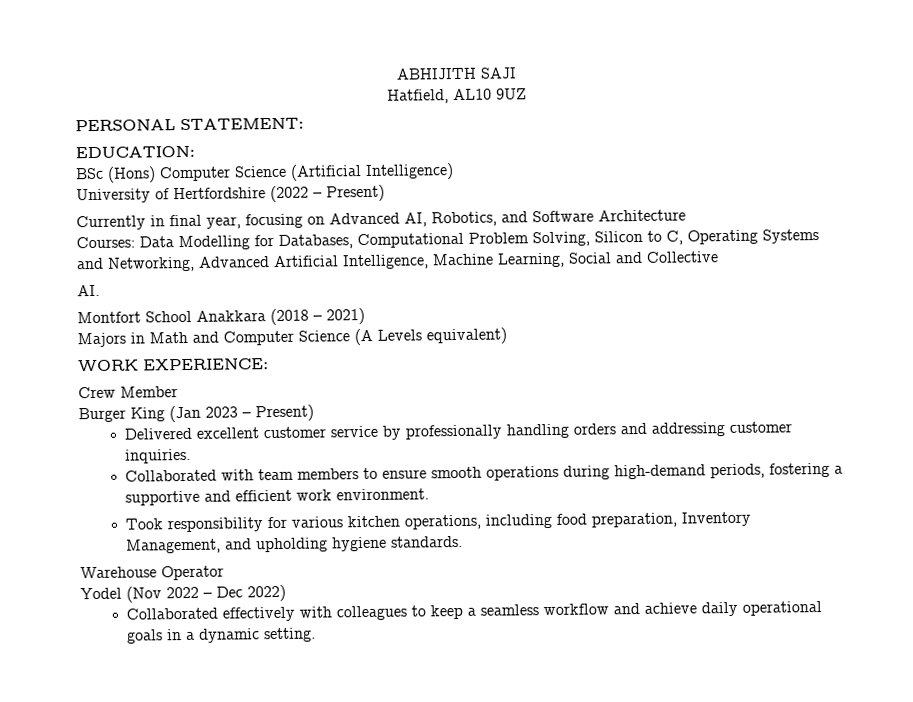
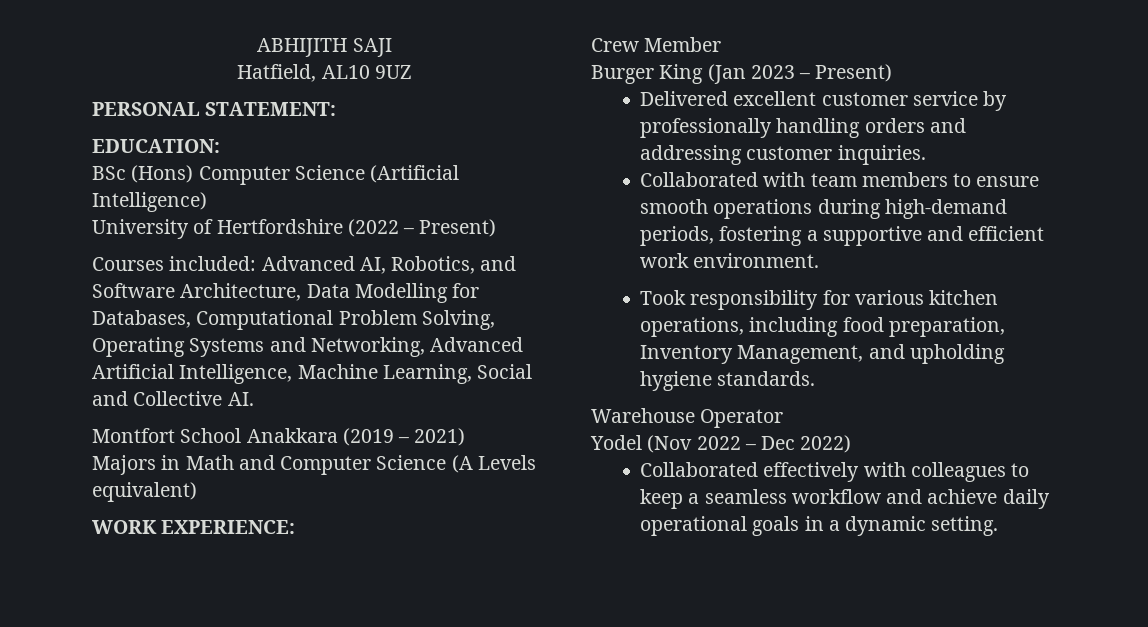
[76,213,325,231] Currently in final year, focusing on -> [92,256,257,271] Courses included:
[598,209,686,222] [76,236,135,249] Architecture // Courses: -> [180,283,302,301] Architecture,
[594,230,683,245] Silicon to C, -> (495, 320) none
(719, 257) // -> (223, 398) none
[270,308,309,326] (2018 -> [342,428,394,446] (2019

